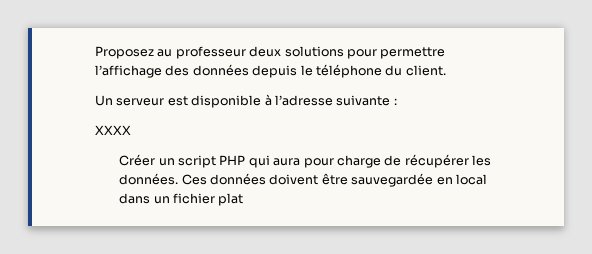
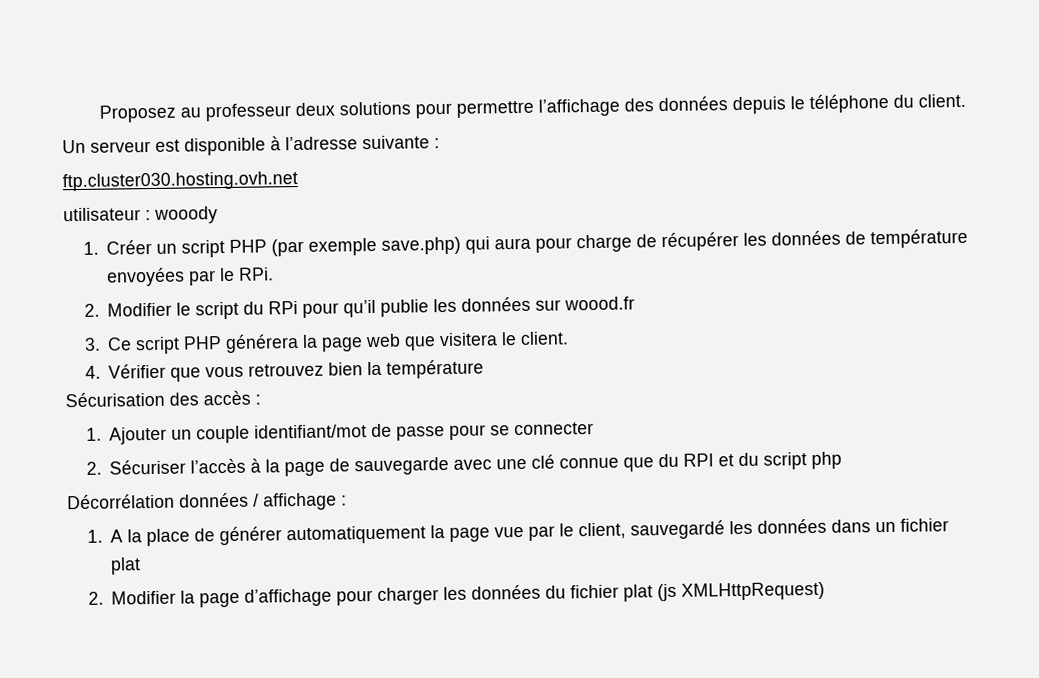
[95,125,131,135] XXXX // -> [62,171,298,192] [63,206,218,224] [82,241,99,255] ftp.cluster030.hosting.ovh.net // utilisateur : wooody // 1.
(246, 160) none -> [271,236,462,257] (par exemple save.php)
[119,173,487,187] [119,193,244,206] données. Ces données doivent être sauvegardée en local dans un fichier plat -> [771,228,969,249] [107,267,275,287] [83,296,636,320] [83,331,570,355] [84,359,485,382] [65,390,261,408] [85,421,595,445] [85,451,843,477] [67,492,347,511] [86,518,950,547] [110,557,142,575] [87,581,826,608] données de température envoyées par le RPi. // 2. Modifier le script du RPi pour qu’il publie les données sur woood.fr // 3. Ce script PHP générera la page web que visitera le client. // 4. Vérifier que vous retrouvez bien la température // Sécurisation des accès : // 1. Ajouter un couple identifiant/mot de passe pour se connecter // 2. Sécuriser l’accès à la page de sauvegarde avec une clé connue que du RPI et du script php // Décorrélation données / affichage : // 1. A la place de générer automatiquement la page vue par le client, sauvegardé les données dans un fichier plat // 2. Modifier la page d’affichage pour charger les données du fichier plat (js XMLHttpRequest)

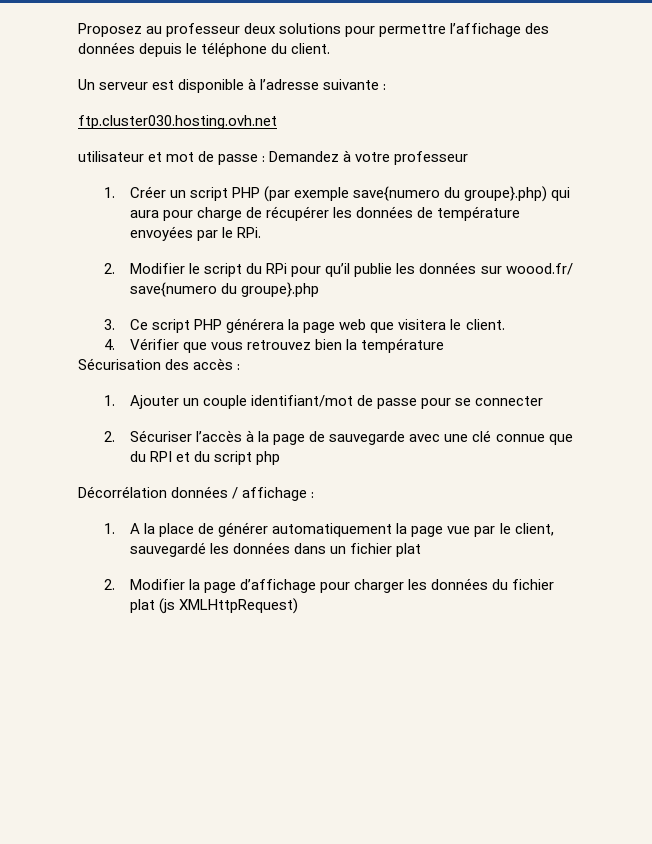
[145,206,218,224] : wooody -> [148,150,469,165] et mot de passe : Demandez à votre professeur
[381,236,462,255] save.php) -> [353,186,548,202] save{numero du groupe}.php)
[564,296,636,311] woood.fr -> [505,263,573,275] [129,282,320,297] woood.fr/ save{numero du groupe}.php

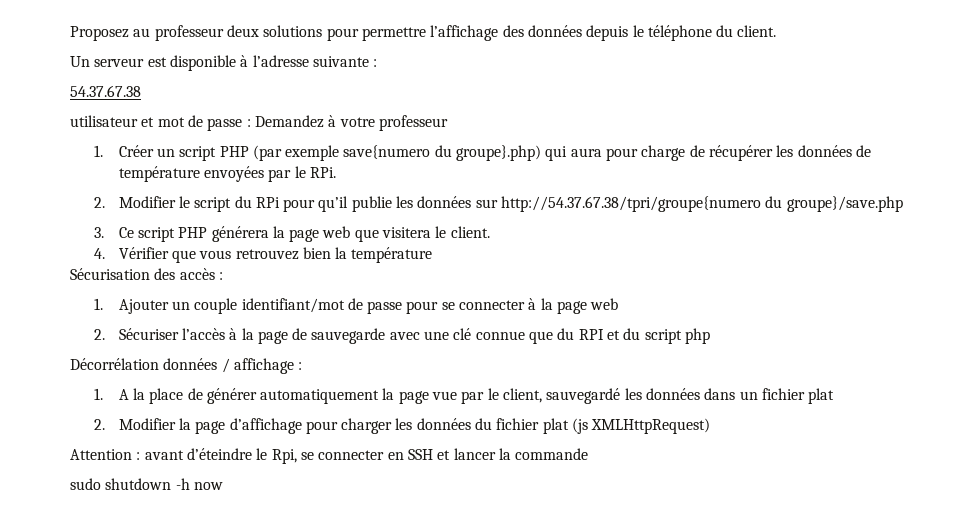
[78,115,277,129] ftp.cluster030.hosting.ovh.net -> [70,85,141,97] 54.37.67.38
[505,263,573,275] [129,282,320,297] woood.fr/ save{numero du groupe}.php -> [501,196,903,212] http://54.37.67.38/tpri/groupe{numero du groupe}/save.php
(544, 401) none -> [528,298,619,314] à la page web
(299, 606) none -> [70,448,589,464] [70,478,223,490] // Attention : avant d’éteindre le Rpi, se connecter en SSH et lancer la commande // sudo shutdown -h now

